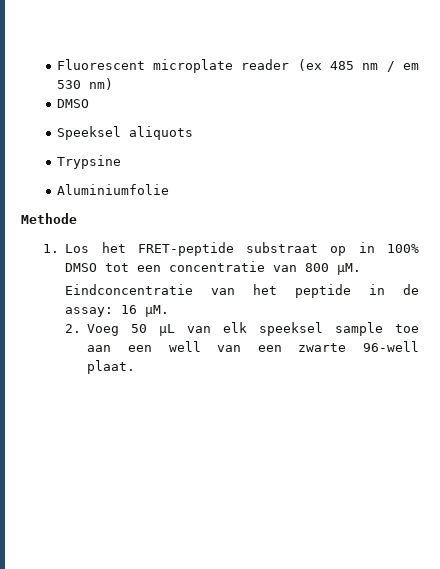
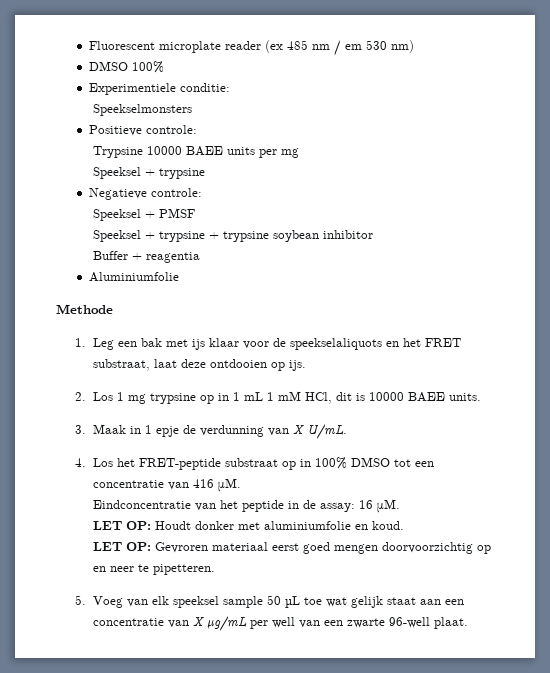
[56,126,193,140] [56,155,121,169] [56,184,169,195] [21,213,77,224] [43,244,60,253] // Speeksel aliquots // Trypsine // Aluminiumfolie // Methode // 1. -> [131,61,164,73] [88,83,230,95] [93,104,193,116] [88,125,197,136] [93,146,300,158] [93,167,206,179] [88,188,202,200] [93,208,196,221] [93,230,374,242] [93,251,201,263] [88,272,179,282] [56,304,113,314] [74,338,462,350] [93,359,307,371] [74,391,482,404] [74,424,348,439] [74,458,86,467] 100% // Experimentiele conditie: // Speekselmonsters // Positieve controle: // Trypsine 10000 BAEE units per mg // Speeksel + trypsine // Negatieve controle: // Speeksel + PMSF // Speeksel + trypsine + trypsine soybean inhibitor // Buffer + reagentia // Aluminiumfolie // Methode // 1. Leg een bak met ijs klaar voor de speekselaliquots en het FRET substraat, laat deze ontdooien op ijs. // 2. Los 1 mg trypsine op in 1 mL 1 mM HCl, dit is 10000 BAEE units. // 3. Maak in 1 epje de verdunning van X U/mL. // 4.
[305,263,330,272] 800 -> [193,479,215,488] 416
[65,322,419,336] [87,345,152,352] 2. Voeg 50 μL van elk speeksel sample toe aan een -> [93,521,405,530] [93,542,492,554] [93,564,216,575] [74,595,465,608] [93,616,269,631] LET OP: Houdt donker met aluminiumfolie en koud. // LET OP: Gevroren materiaal eerst goed mengen doorvoorzichtig op en neer te pipetteren. // 5. Voeg van elk speeksel sample 50 µL toe wat gelijk staat aan een concentratie van X µg/mL per

